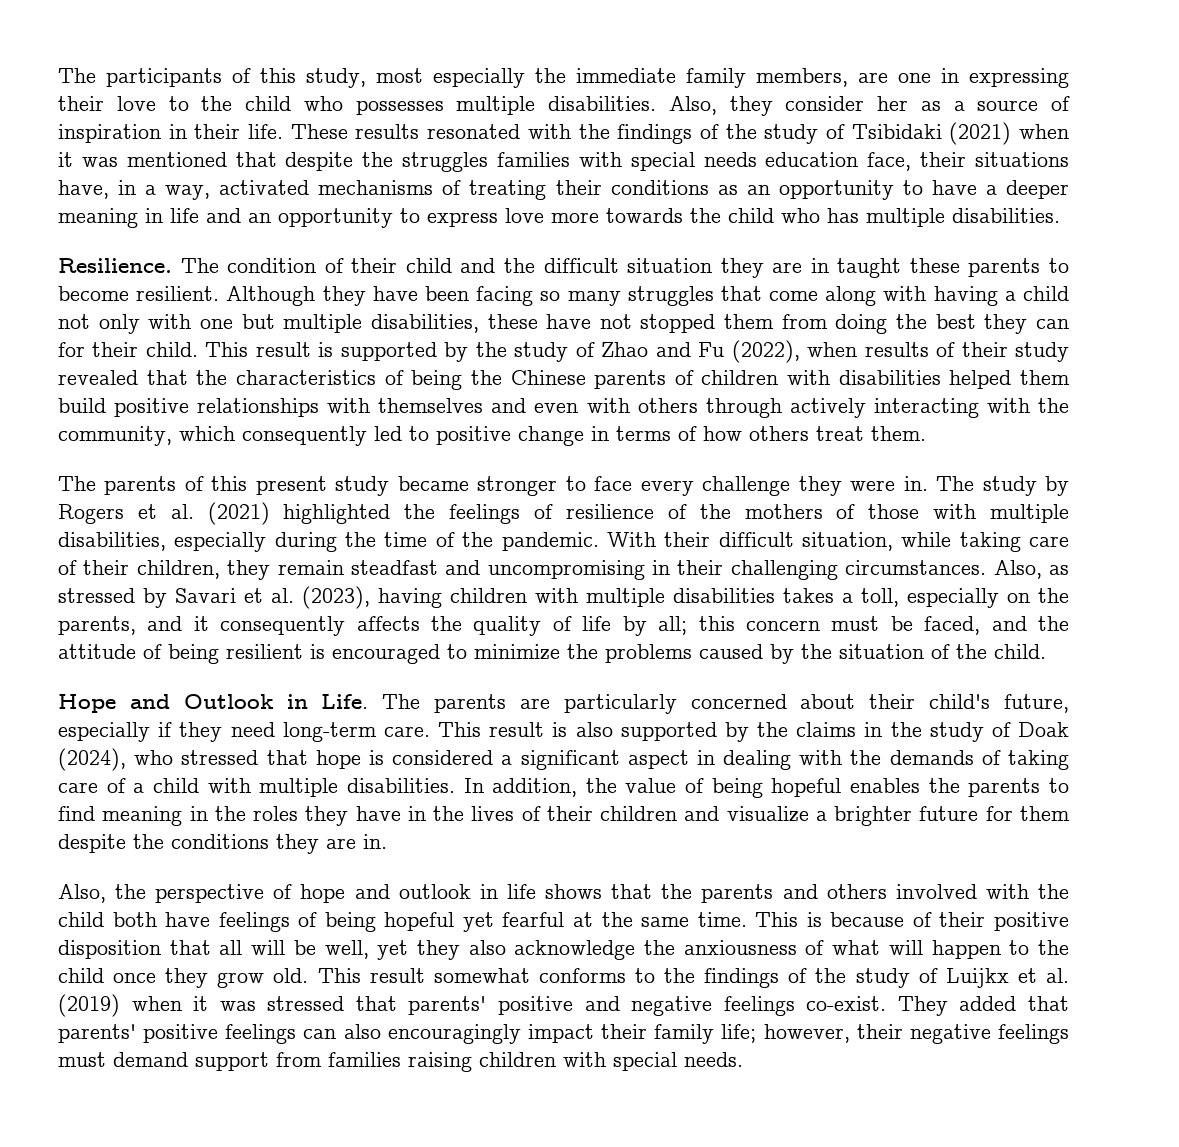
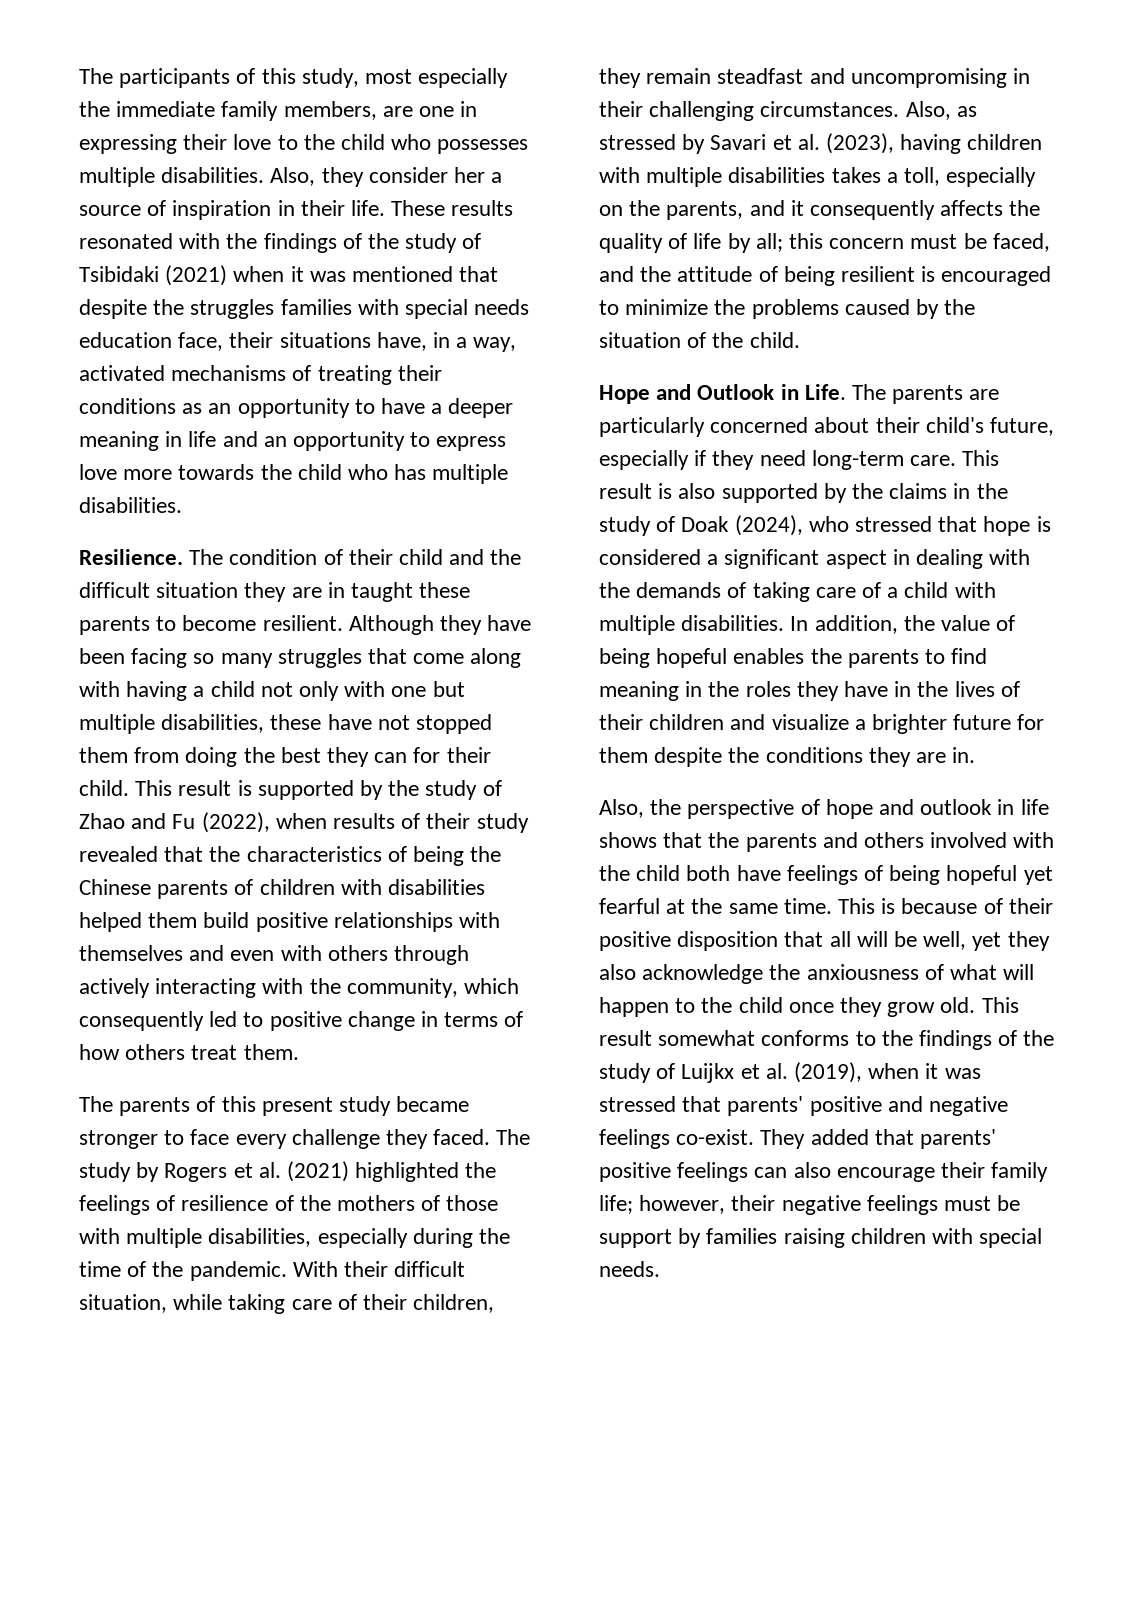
[920,101,941,111] as -> (486, 175) none
[850,476,928,491] were in. -> [433,1129,491,1145] faced.
[58,994,120,1017] (2019) -> [794,1062,863,1083] (2019),
[387,1024,594,1044] encouragingly impact -> [836,1167,935,1182] encourage
[113,1052,322,1071] demand support from -> [997,1195,1021,1211] [599,1228,702,1248] be support by

